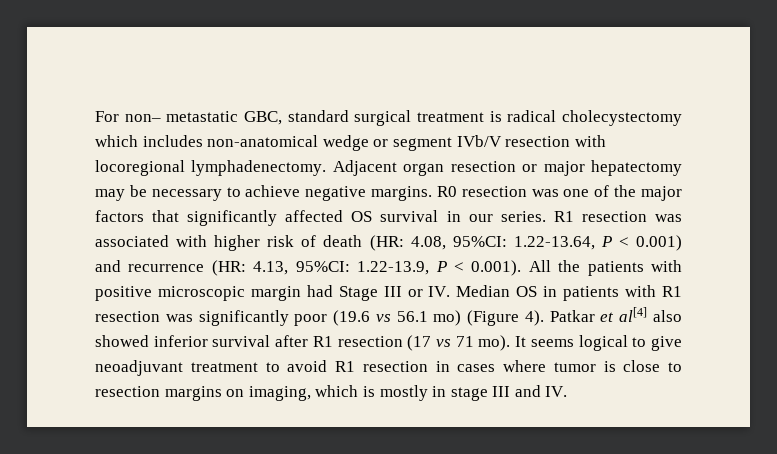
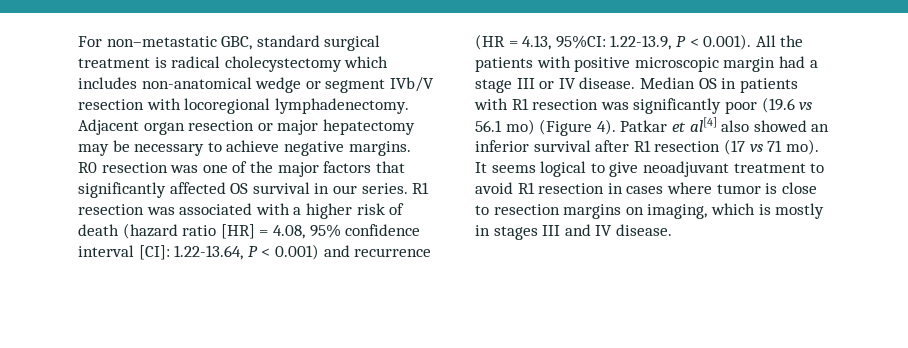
[124,111,239,122] non– metastatic -> [106,36,217,47] non–metastatic
(208, 241) none -> [293,207,302,215] a
[369,235,507,251] (HR: 4.08, 95%CI: -> [122,223,421,239] [78,245,170,260] (hazard ratio [HR] = 4.08, 95% confidence interval [CI]:
[211,260,246,276] (HR: -> [475,34,518,50] (HR =
[338,286,451,301] Stage III or IV. -> [809,60,818,68] [475,77,636,93] a stage III or IV disease.
(149, 341) none -> [811,124,830,132] an
[450,387,488,401] stage -> [493,226,538,240] stages
[545,386,568,397] IV. -> [595,224,672,236] IV disease.

